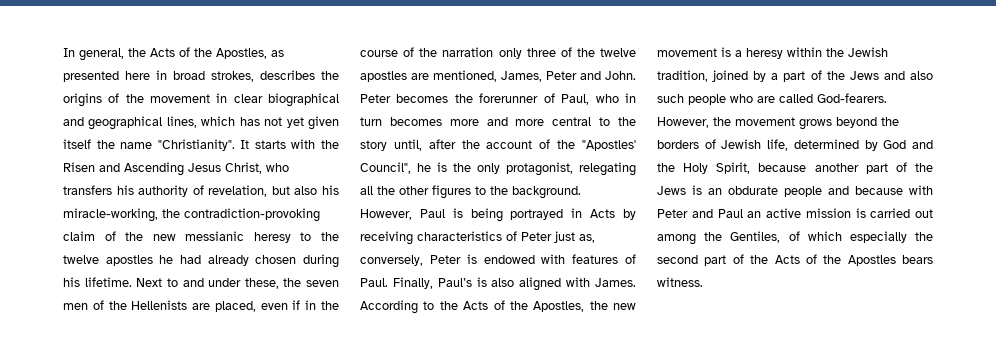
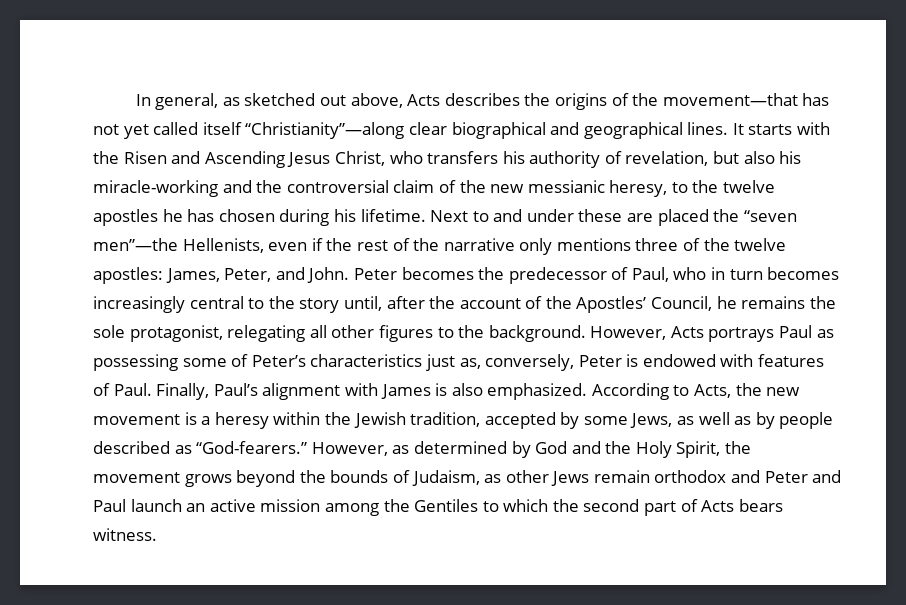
[128,47,284,59] [63,70,254,82] the Acts of the Apostles, as presented here in broad strokes, -> [222,93,441,108] as sketched out above, Acts
[150,93,339,107] [63,116,339,130] [63,139,235,151] movement in clear biographical and geographical lines, which has not yet given itself the name "Christianity". -> [662,93,830,106] [93,122,729,139] movement—that has not yet called itself “Christianity”—along clear biographical and geographical lines.
[63,208,320,222] miracle-working, the contradiction-provoking -> [93,180,389,197] miracle-working and the controversial
[253,232,291,243] heresy -> [609,180,668,197] heresy,
[180,255,249,266] had already -> [187,209,215,222] has
[244,278,339,289] [63,300,339,312] [360,47,636,59] [360,70,577,82] these, the seven men of the Hellenists are placed, even if in the course of the narration only three of the twelve apostles are mentioned, James, Peter -> [578,209,797,226] [93,238,787,255] [93,267,272,284] these are placed the “seven men”—the Hellenists, even if the rest of the narrative only mentions three of the twelve apostles: James, Peter,
[479,93,539,103] forerunner -> [508,267,607,284] predecessor
[449,117,545,126] more and more -> [93,296,185,313] increasingly
[582,140,636,151] [360,162,500,174] "Apostles' Council", he is the only -> [576,296,836,313] [93,325,125,338] Apostles’ Council, he remains the sole
[377,186,395,195] the -> (327, 331) none
[419,208,636,222] [360,231,552,245] Paul is being portrayed in Acts by receiving characteristics of Peter -> [670,325,834,342] [93,354,423,371] Acts portrays Paul as possessing some of Peter’s characteristics
[476,277,636,291] [360,300,585,314] is also aligned with James. According to the Acts of the Apostles, -> [262,383,732,400] alignment with James is also emphasized. According to Acts,
[712,70,933,82] [657,93,887,105] [657,117,899,130] [657,139,789,151] joined by a part of the Jews and also such people who are called God-fearers. However, the movement grows beyond the borders of Jewish life, -> [484,412,834,429] [93,441,410,456] accepted by some Jews, as well as by people described as “God-fearers.” However, as
[758,162,933,174] [657,185,933,197] because another part of the Jews is an obdurate people and because with -> [725,441,752,454] [93,470,761,487] the movement grows beyond the bounds of Judaism, as other Jews remain orthodox and
(743, 213) none -> [130,499,182,512] launch
[855,208,933,218] [657,231,933,245] [657,254,896,266] is carried out among the Gentiles, of which especially the second part of the Acts of the Apostles -> [324,499,735,516] among the Gentiles to which the second part of Acts

